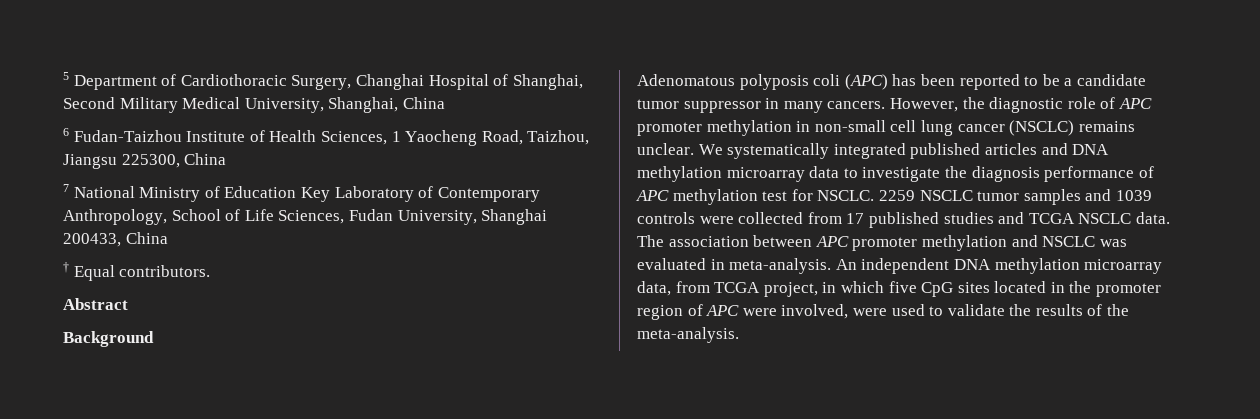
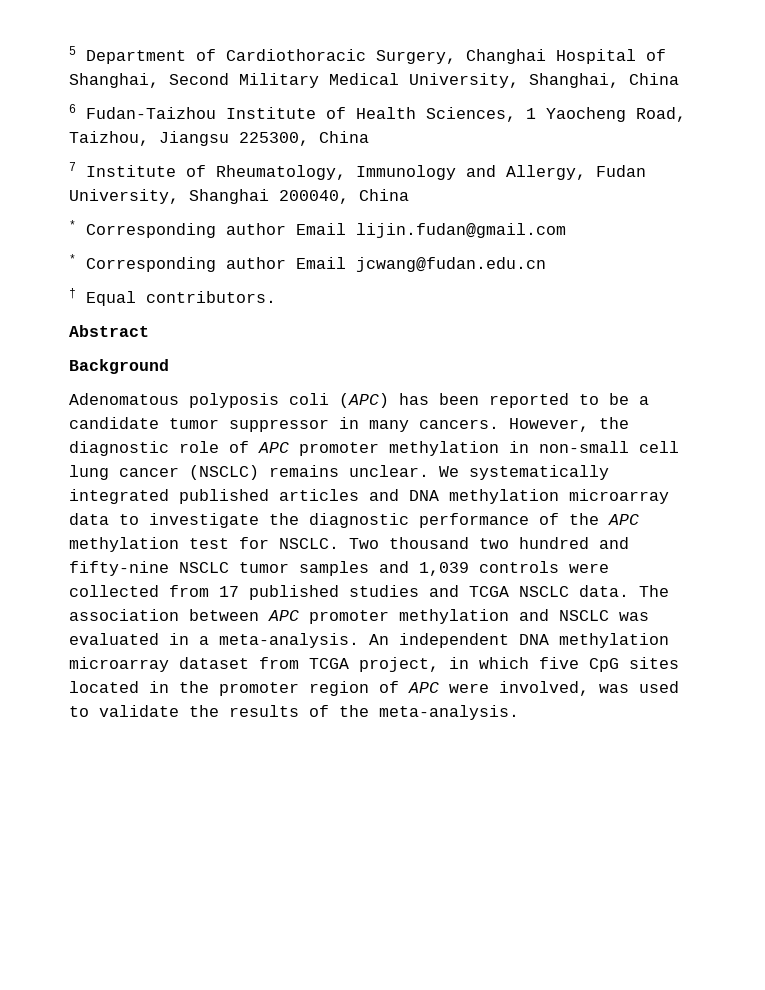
[73,186,540,202] [63,209,345,225] National Ministry of Education Key Laboratory of Contemporary Anthropology, School of Life Sciences, -> [86,165,586,180] Institute of Rheumatology, Immunology and Allergy,
[63,232,168,247] 200433, China -> [279,189,409,204] [69,220,566,238] [69,254,546,272] 200040, China // * Corresponding author Email lijin.fudan@gmail.com // * Corresponding author Email jcwang@fudan.edu.cn
[971,166,1040,182] diagnosis -> [309,513,409,528] diagnostic
(1154, 172) none -> [569,513,599,525] the
[878,190,915,201] 2259 -> [349,537,629,549] [69,561,169,576] Two thousand two hundred and fifty-nine
[1115,190,1152,201] 1039 -> [419,562,469,576] 1,039
(725, 264) none -> [199,636,209,645] a
[637,281,671,296] data, -> [179,657,249,669] dataset
[852,308,887,316] were -> [599,684,629,693] was

